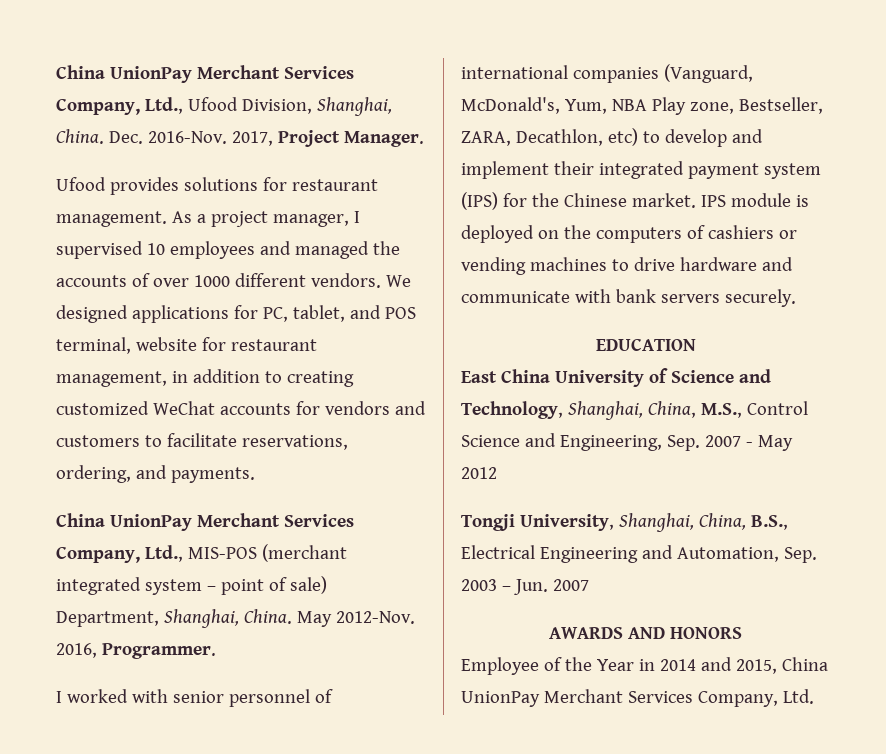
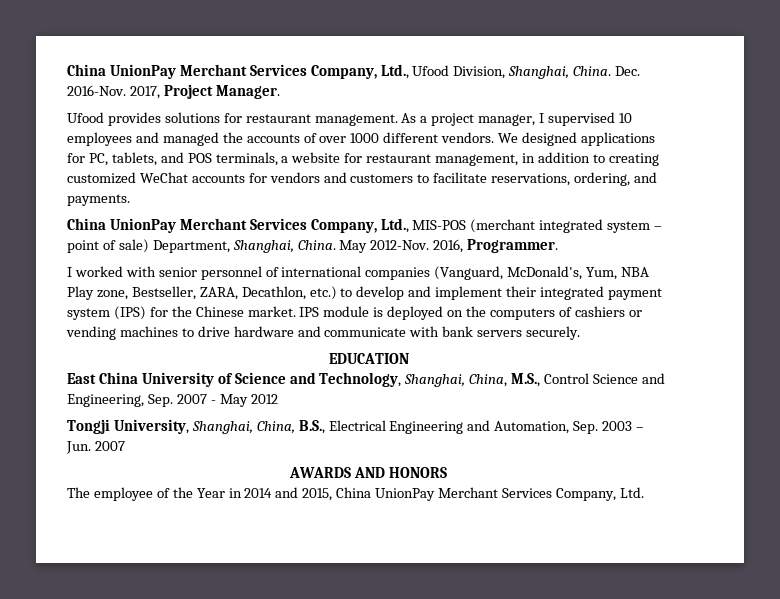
[292,305,345,322] tablet, -> [111,152,157,166] tablets,
[56,337,131,354] terminal, -> [215,152,289,166] terminals, a
[607,128,638,146] etc) -> [309,286,337,300] etc.)
[461,657,539,675] Employee -> [67,487,153,501] The employee

